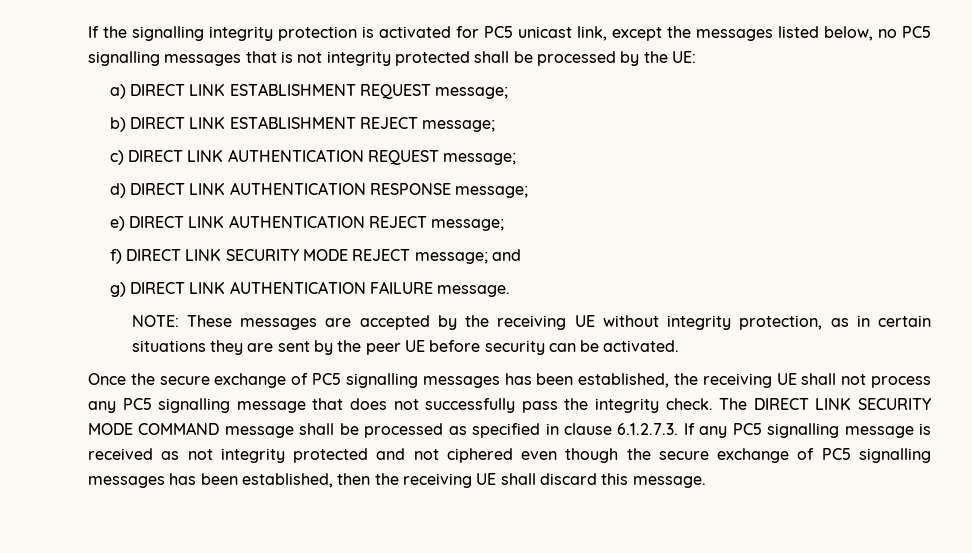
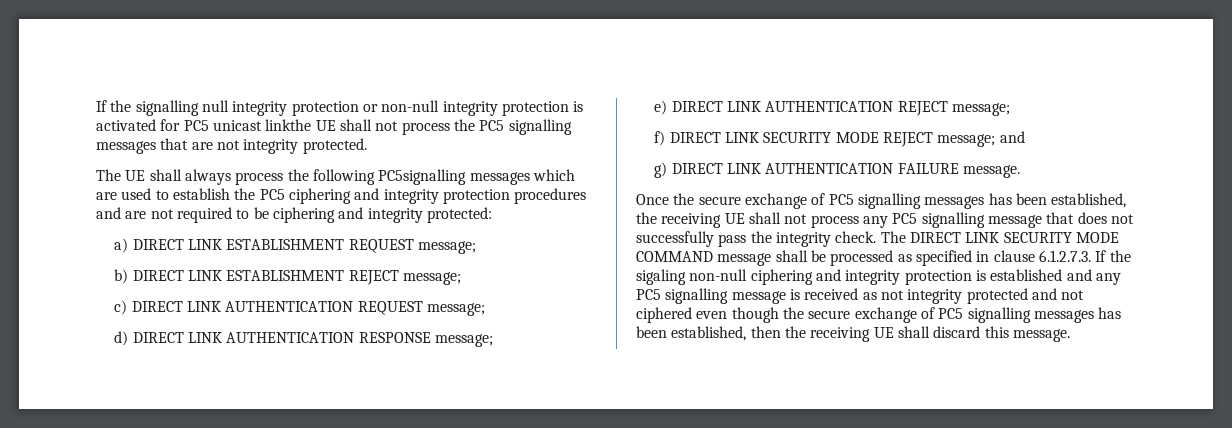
(204, 33) none -> [201,100,440,116] null integrity protection or non-null
[577,26,897,41] link, except the messages listed below, no -> [265,119,475,135] linkthe UE shall not process the
[280,51,696,66] is not integrity protected shall be processed by the UE: -> [191,138,367,154] [96,169,575,185] [96,188,587,204] [96,207,492,223] are not integrity protected. // The UE shall always process the following PC5signalling messages which are used to establish the PC5 ciphering and integrity protection procedures and are not required to be ciphering and integrity protected:
[131,315,931,330] [131,340,680,355] // NOTE: These messages are accepted by the receiving UE without integrity protection, as in certain situations they are sent by the peer UE before security can be activated. -> (1020, 171) none
(695, 429) none -> [1109,250,1131,262] [636,269,1092,285] the sigaling non-null ciphering and integrity protection is established and

